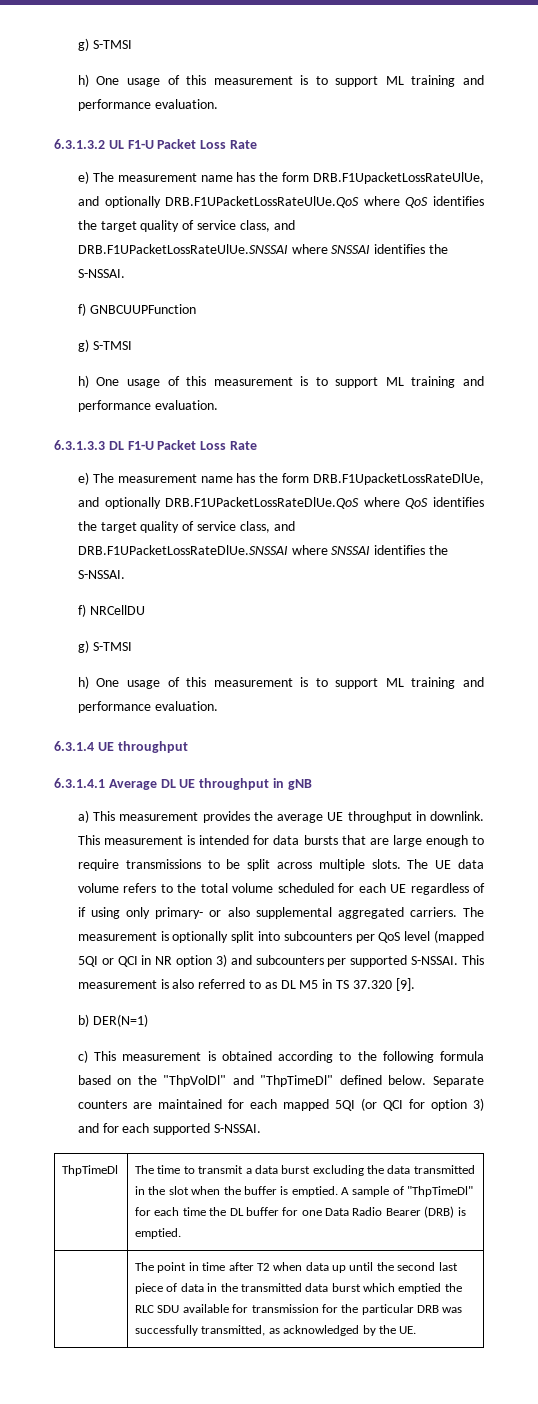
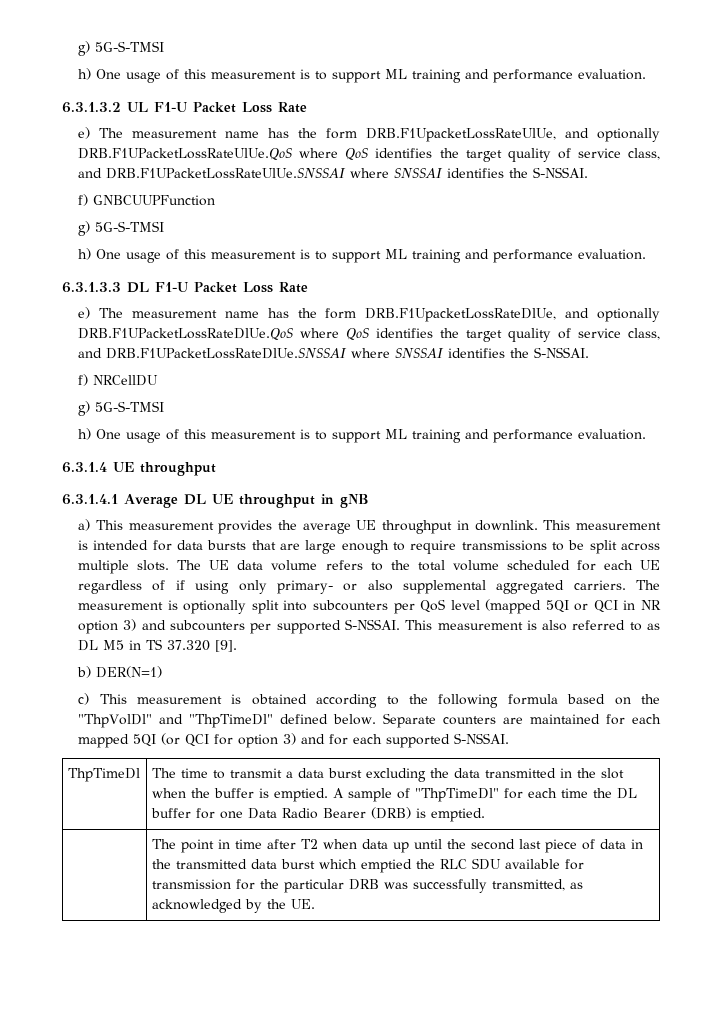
[77,38,132,51] g) S-TMSI -> [78,41,165,56] g) 5G-S-TMSI
[92,341,132,350] S-TMSI -> [95,221,165,232] 5G-S-TMSI
[92,642,132,651] S-TMSI -> [95,401,165,412] 5G-S-TMSI

